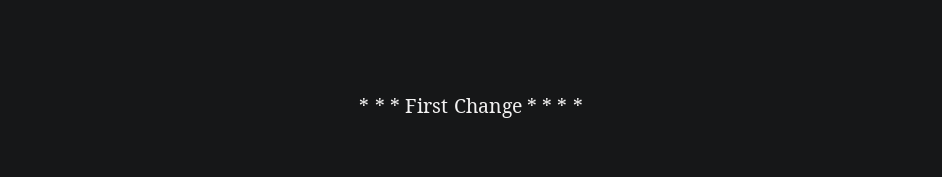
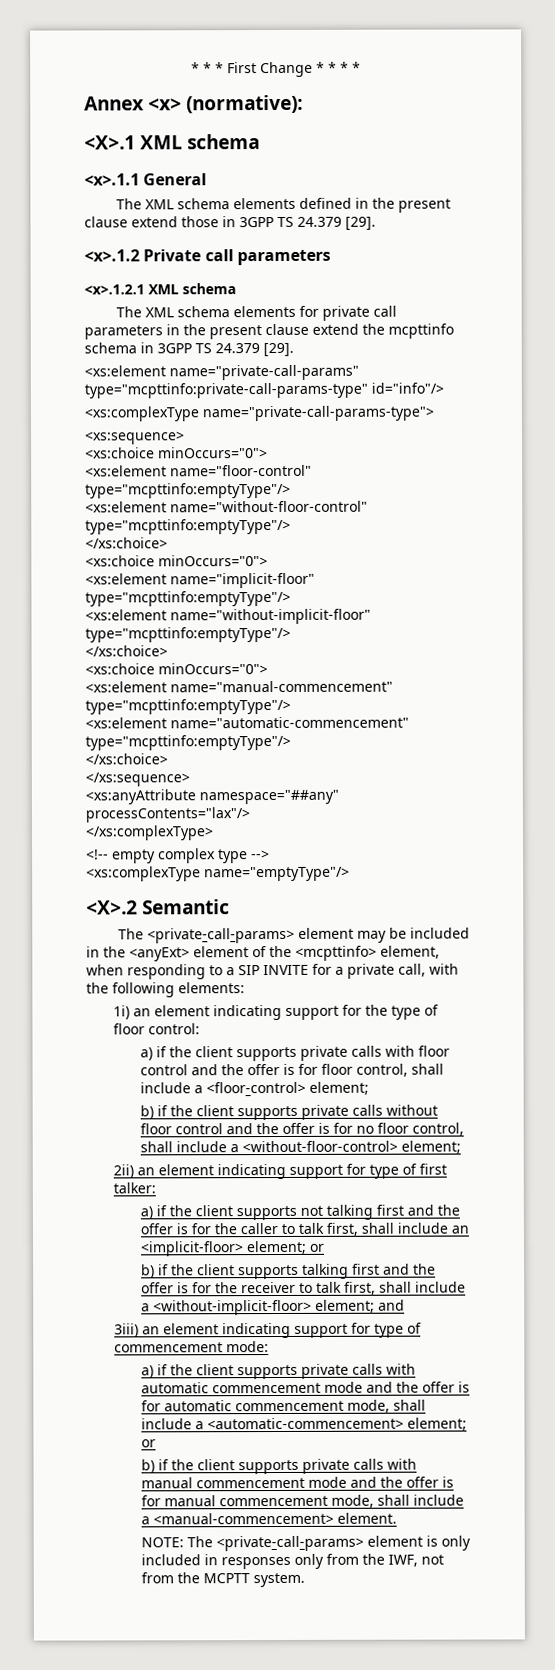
(583, 105) none -> [84,94,304,114] [84,134,261,150] [84,173,208,186] [115,197,451,213] [84,216,376,231] [84,249,331,266] [84,283,236,295] [115,305,397,321] [84,323,454,340] [84,342,294,358] [84,364,359,381] [84,382,444,399] [84,405,434,422] [85,431,185,445] [85,447,268,459] [85,464,312,477] [85,482,291,499] [85,500,368,513] [85,518,291,535] [85,537,168,549] [85,555,268,567] [85,572,315,589] [85,590,291,607] [85,608,371,625] [85,626,291,643] [85,645,168,657] [85,663,268,675] [85,680,393,693] [85,698,291,715] [85,716,409,729] [85,734,291,751] [85,753,168,765] [85,772,190,787] [85,789,339,805] [85,807,250,823] [85,825,214,841] [86,848,270,864] [86,866,350,882] [86,899,231,915] [117,927,470,944] [86,945,440,962] [86,963,459,980] [86,982,245,998] [112,1004,439,1021] [112,1023,200,1035] [139,1045,450,1062] [139,1063,444,1077] [139,1081,369,1095] [139,1104,438,1121] [139,1122,464,1136] [139,1140,461,1154] [112,1163,447,1180] [112,1182,156,1194] [139,1204,460,1221] [139,1222,469,1236] [139,1240,325,1257] [140,1263,436,1280] [140,1281,466,1295] [140,1299,405,1316] [113,1322,422,1339] [113,1341,269,1353] [140,1363,416,1380] [140,1381,470,1394] [140,1399,426,1413] [140,1417,467,1431] [140,1439,156,1448] [140,1458,417,1475] [140,1476,454,1489] [140,1494,464,1508] [140,1512,397,1525] [140,1535,471,1552] [140,1553,444,1570] [140,1572,305,1588] // Annex <x> (normative): // <X>.1 XML schema // <x>.1.1 General // The XML schema elements defined in the present clause extend those in 3GPP TS 24.379 [29]. // <x>.1.2 Private call parameters // <x>.1.2.1 XML schema // The XML schema elements for private call parameters in the present clause extend the mcpttinfo schema in 3GPP TS 24.379 [29]. // <xs:element name="private-call-params" type="mcpttinfo:private-call-params-type" id="info"/> // <xs:complexType name="private-call-params-type"> // <xs:sequence> // <xs:choice minOccurs="0"> // <xs:element name="floor-control" type="mcpttinfo:emptyType"/> // <xs:element name="without-floor-control" type="mcpttinfo:emptyType"/> // </xs:choice> // <xs:choice minOccurs="0"> // <xs:element name="implicit-floor" type="mcpttinfo:emptyType"/> // <xs:element name="without-implicit-floor" type="mcpttinfo:emptyType"/> // </xs:choice> // <xs:choice minOccurs="0"> // <xs:element name="manual-commencement" type="mcpttinfo:emptyType"/> // <xs:element name="automatic-commencement" type="mcpttinfo:emptyType"/> // </xs:choice> // </xs:sequence> // <xs:anyAttribute namespace="##any" processContents="lax"/> // </xs:complexType> // <!-- empty complex type --> // <xs:complexType name="emptyType"/> // <X>.2 Semantic // The <private-call-params> element may be included in the <anyExt> element of the <mcpttinfo> element, when responding to a SIP INVITE for a private call, with the following elements: // 1i) an element indicating support for the type of floor control: // a) if the client supports private calls with floor control and the offer is for floor control, shall include a <floor-control> element; // b) if the client supports private calls without floor control and the offer is for no floor control, shall include a <without-floor-control> element; // 2ii) an element indicating support for type of first talker: // a) if the client supports not talking first and the offer is for the caller to talk first, shall include an <implicit-floor> element; or // b) if the client supports talking first and the offer is for the receiver to talk first, shall include a <without-implicit-floor> element; and // 3iii) an element indicating support for type of commencement mode: // a) if the client supports private calls with automatic commencement mode and the offer is for automatic commencement mode, shall include a <automatic-commencement> element; or // b) if the client supports private calls with manual commencement mode and the offer is for manual commencement mode, shall include a <manual-commencement> element. // NOTE: The <private-call-params> element is only included in responses only from the IWF, not from the MCPTT system.

